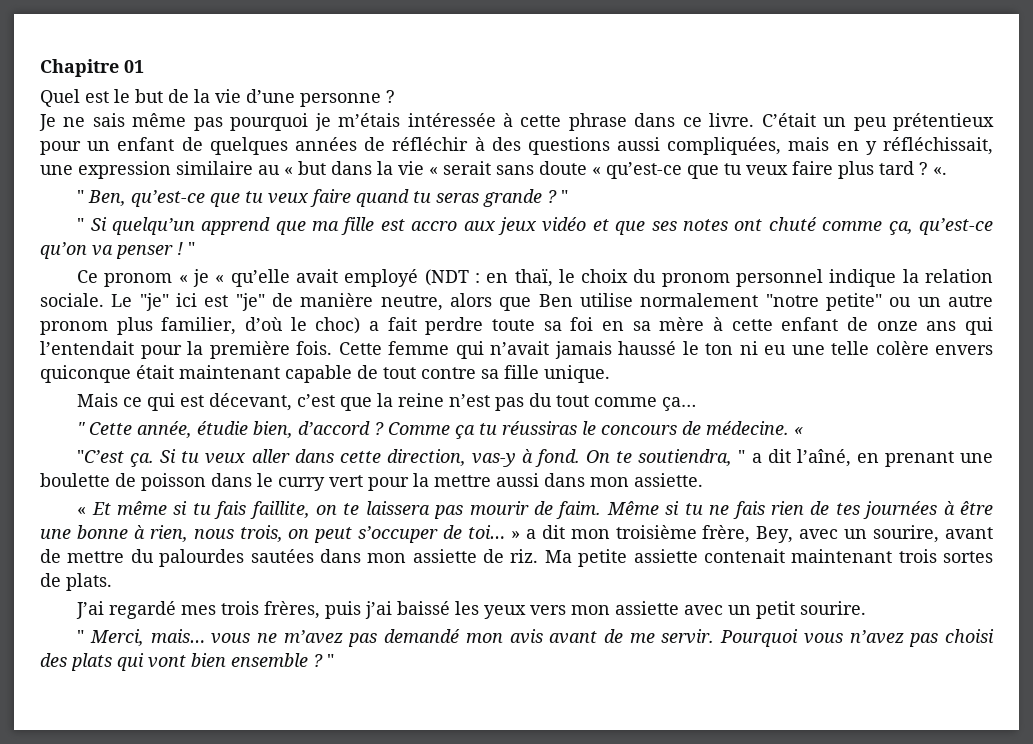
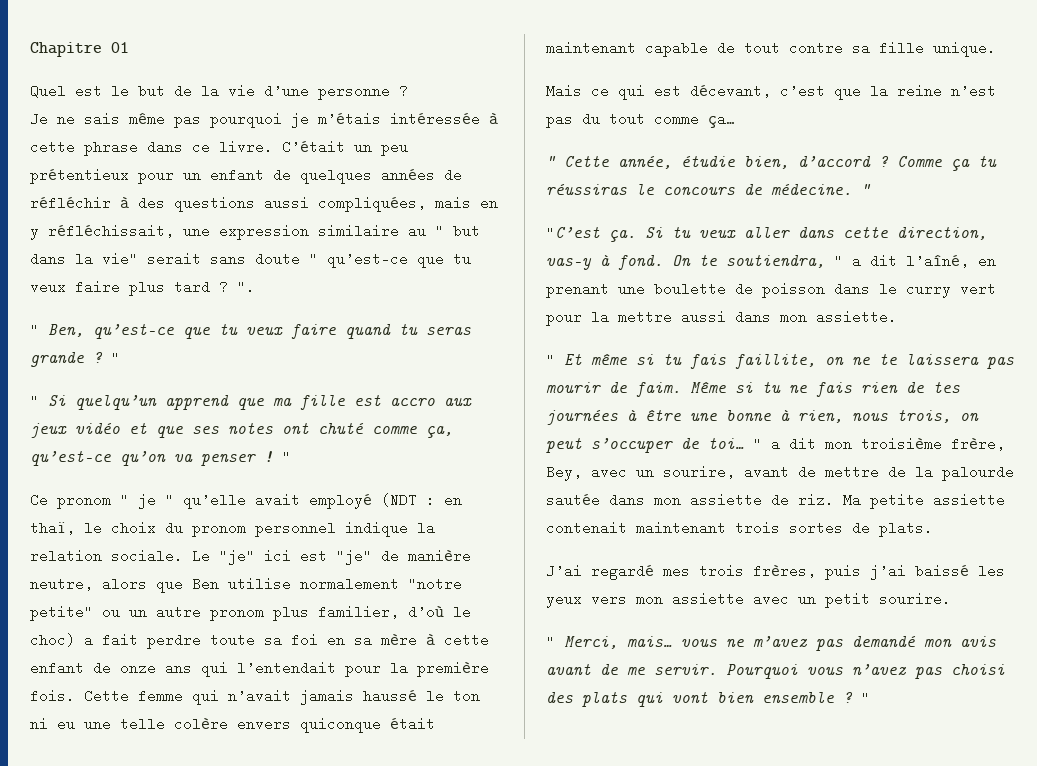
[284,167,293,175] « -> [435,224,444,238] "
[398,161,438,175] vie « -> [102,252,138,266] vie"
[592,167,601,175] « -> [309,252,318,266] "
[933,167,947,175] «. -> [237,280,255,294] ".
[178,269,225,287] « je « -> [120,493,174,509] " je "
[794,427,804,435] « -> [861,184,871,195] "
[77,507,87,515] « -> [546,353,555,367] "
(338, 510) none -> [852,357,870,365] ne
[510,531,520,539] » -> [753,437,762,451] "
[130,549,314,567] du palourdes sautées -> [888,465,1014,481] [546,493,600,507] de la palourde sautée

